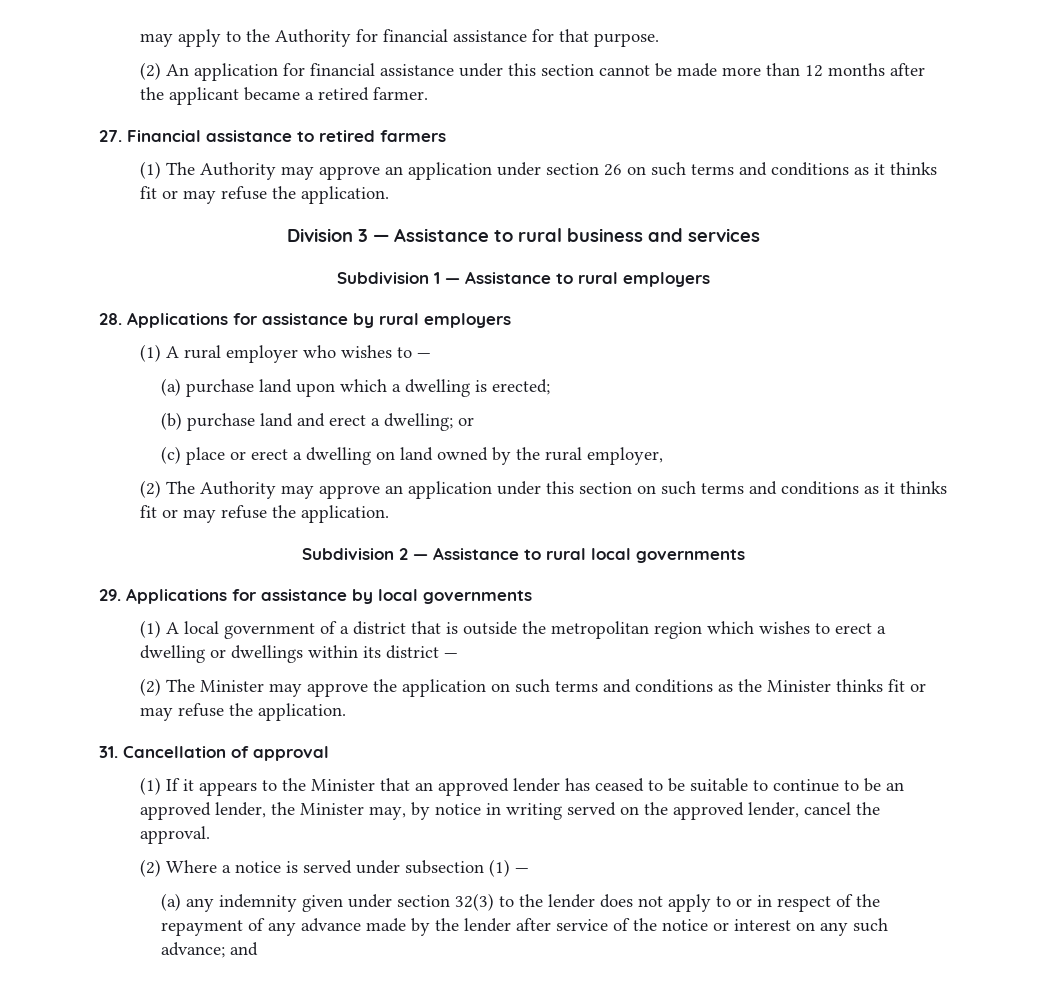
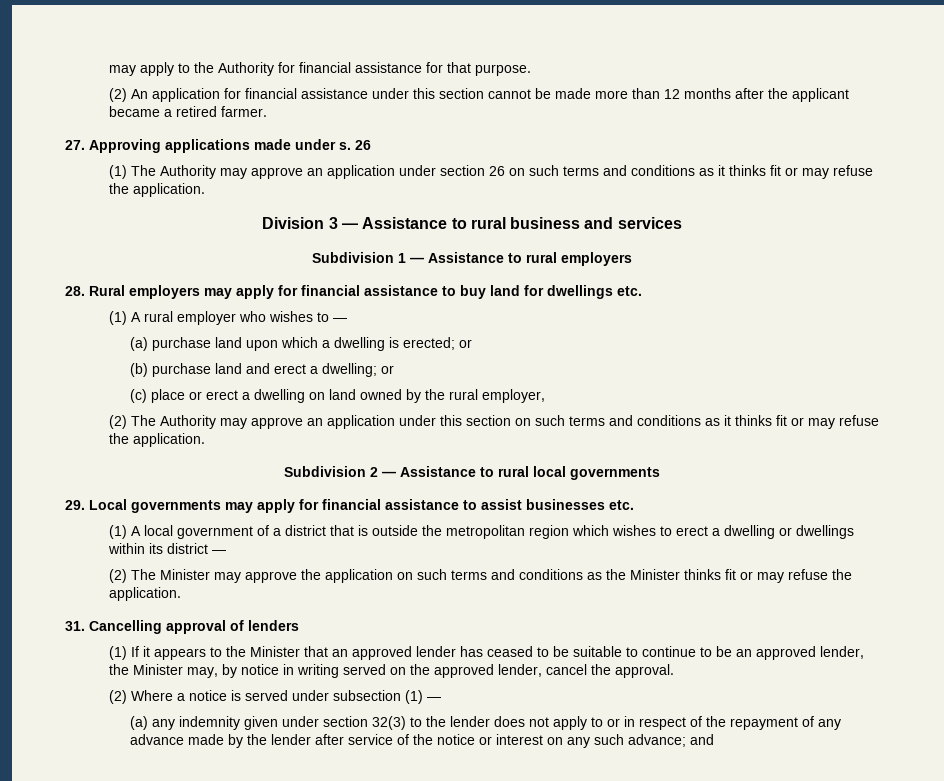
[127,130,446,142] Financial assistance to retired farmers -> [89,139,371,153] Approving applications made under s. 26
[127,312,511,328] Applications for assistance by rural employers -> [89,285,642,299] Rural employers may apply for financial assistance to buy land for dwellings etc.
(551, 387) none -> [459,339,473,348] or
[126,588,532,604] Applications for assistance by local governments -> [89,499,634,513] Local governments may apply for financial assistance to assist businesses etc.
[123,746,329,761] Cancellation of approval -> [89,620,299,634] Cancelling approval of lenders

